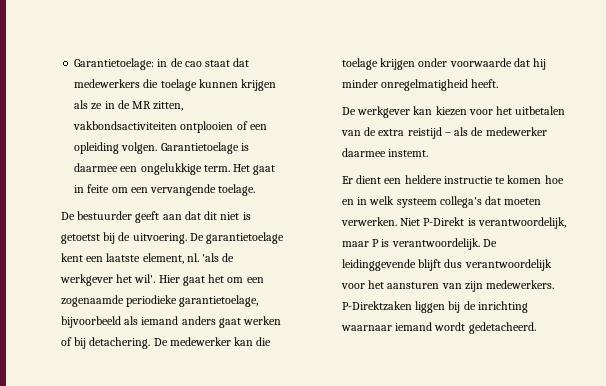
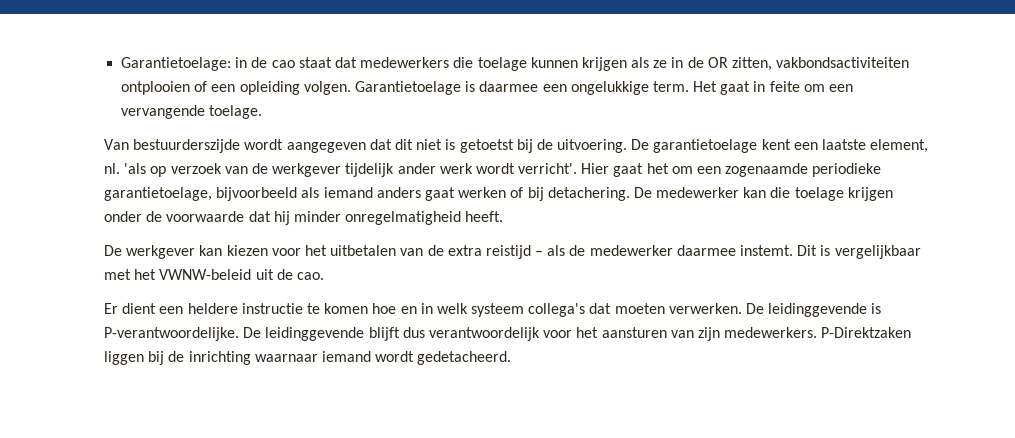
[132,101,152,109] MR -> [707,57,728,68] OR
[60,211,182,223] De bestuurder geeft aan -> [104,139,366,153] Van bestuurderszijde wordt aangegeven
[222,253,235,262] [59,274,156,286] de werkgever het wil'. -> [150,163,578,177] op verzoek van de werkgever tijdelijk ander werk wordt verricht'.
(448, 62) none -> [146,211,163,222] de
(429, 153) none -> [797,245,921,259] [104,269,324,280] Dit is vergelijkbaar met het VWNW-beleid uit de cao.
[400,217,566,229] [341,238,480,250] Niet P-Direkt is verantwoordelijk, maar P is verantwoordelijk. -> [745,303,882,317] [104,327,240,341] De leidinggevende is P-verantwoordelijke.

